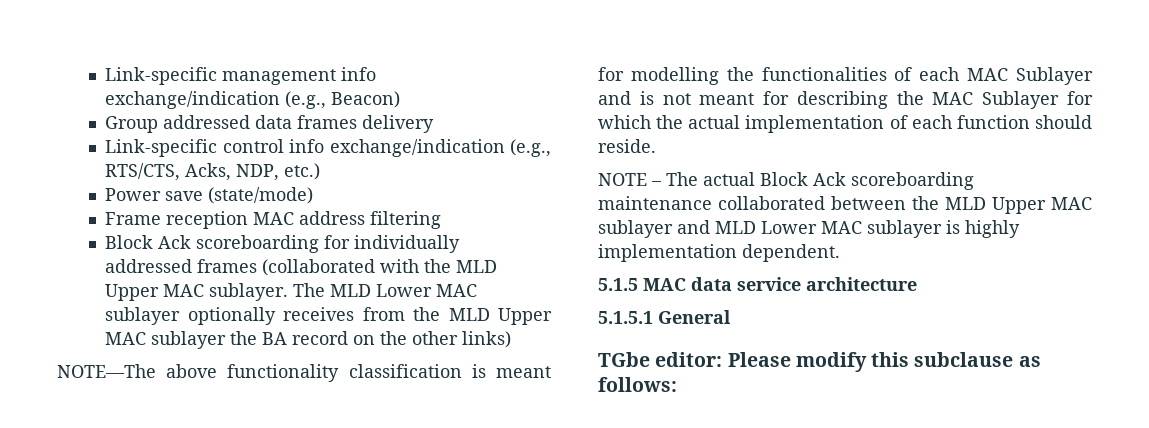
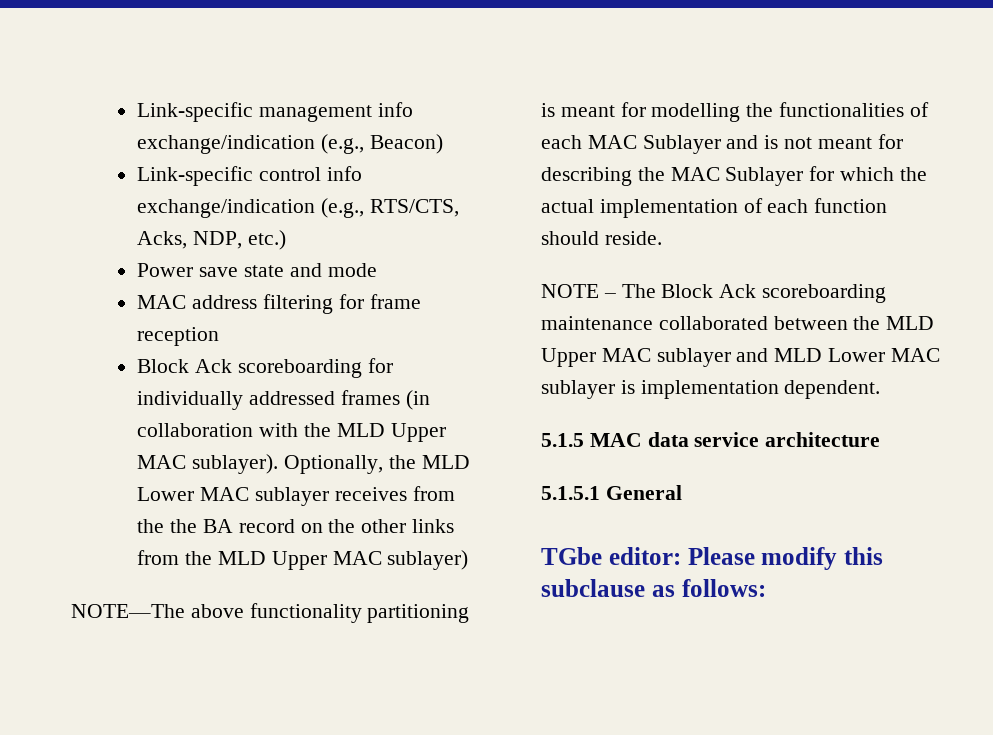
[105,115,435,133] // Group addressed data frames delivery -> (444, 144) none
[208,187,314,204] [105,211,249,229] (state/mode) // Frame reception -> [244,263,377,277] state and mode //
(442, 220) none -> [338,294,421,309] [137,327,220,346] for frame reception
[262,259,376,276] (collaborated -> [405,390,430,410] [137,423,254,437] (in collaboration
[209,283,478,301] [105,307,276,325] sublayer. The MLD Lower MAC sublayer optionally -> [192,454,470,474] [137,487,330,506] sublayer). Optionally, the MLD Lower MAC sublayer
[448,308,552,325] [105,331,227,349] MLD Upper MAC sublayer -> (165, 526) none
[462,331,512,348] links) -> [412,519,455,533] [137,550,469,570] links from the MLD Upper MAC sublayer)
[348,364,462,378] classification -> [367,604,470,623] partitioning
[703,172,755,186] actual -> (656, 291) none
[965,220,1020,238] highly -> (635, 387) none

